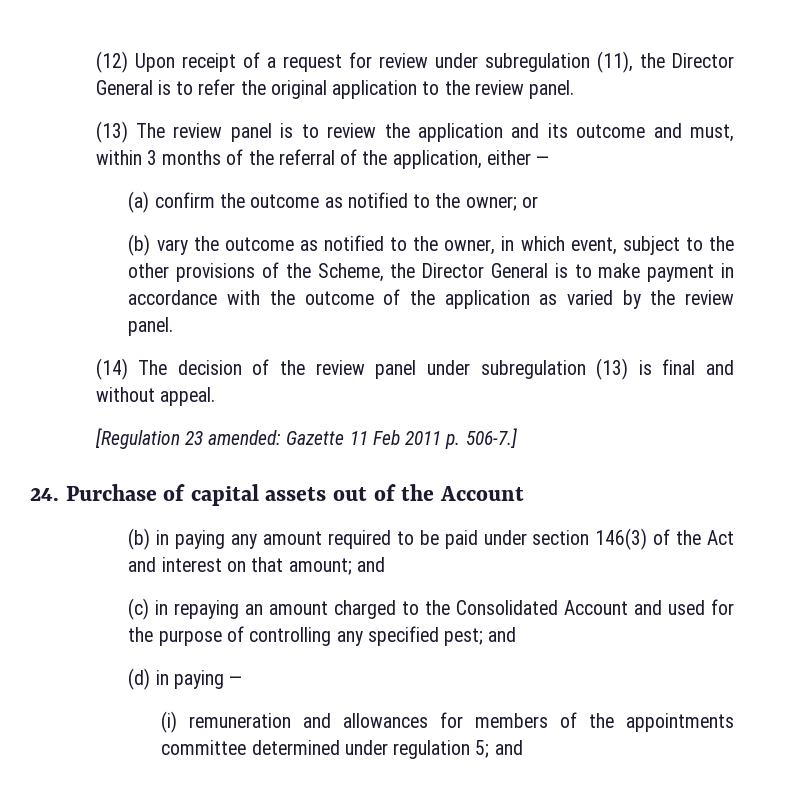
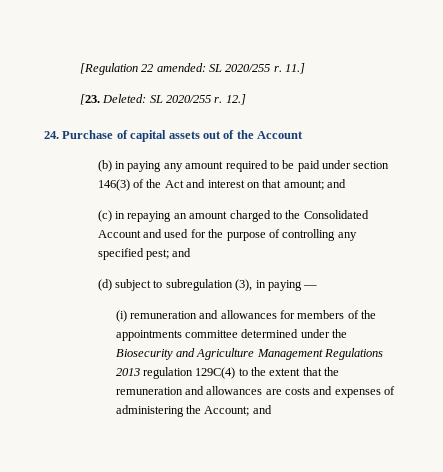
[95,51,734,73] [95,79,575,99] [95,121,734,143] [95,149,550,169] [128,191,538,213] [128,234,734,256] [128,262,734,282] [128,289,734,309] [128,317,174,336] [95,358,734,380] [95,387,215,406] [94,428,517,449] (12) Upon receipt of a request for review under subregulation (11), the Director General is to refer the original application to the review panel. // (13) The review panel is to review the application and its outcome and must, within 3 months of the referral of the application, either — // (a) confirm the outcome as notified to the owner; or // (b) vary the outcome as notified to the owner, in which event, subject to the other provisions of the Scheme, the Director General is to make payment in accordance with the outcome of the application as varied by the review panel. // (14) The decision of the review panel under subregulation (13) is final and without appeal. // [Regulation 23 amended: Gazette 11 Feb 2011 p. 506-7.] -> [79,63,306,75] [79,94,246,105] [Regulation 22 amended: SL 2020/255 r. 11.] // [23. Deleted: SL 2020/255 r. 12.]
(151, 679) none -> [115,279,253,291] subject to subregulation (3),
[393,740,490,759] regulation 5; -> [332,329,348,338] [115,348,384,360] [115,367,340,379] [115,386,396,398] [115,405,250,417] the Biosecurity and Agriculture Management Regulations 2013 regulation 129C(4) to the extent that the remuneration and allowances are costs and expenses of administering the Account;

